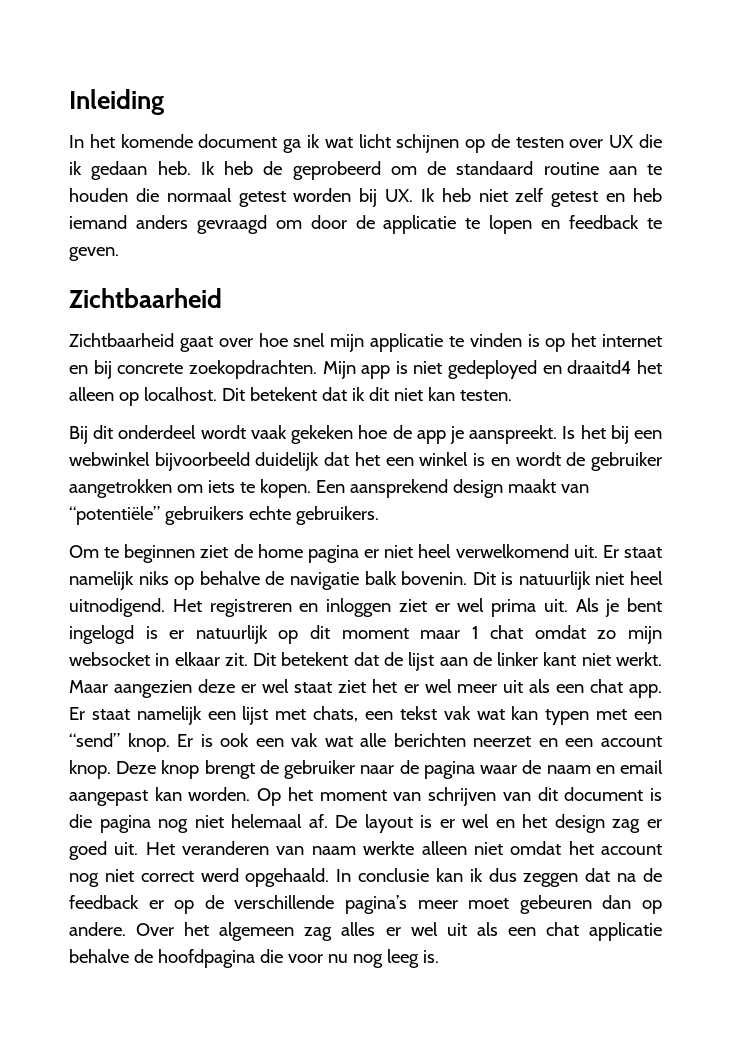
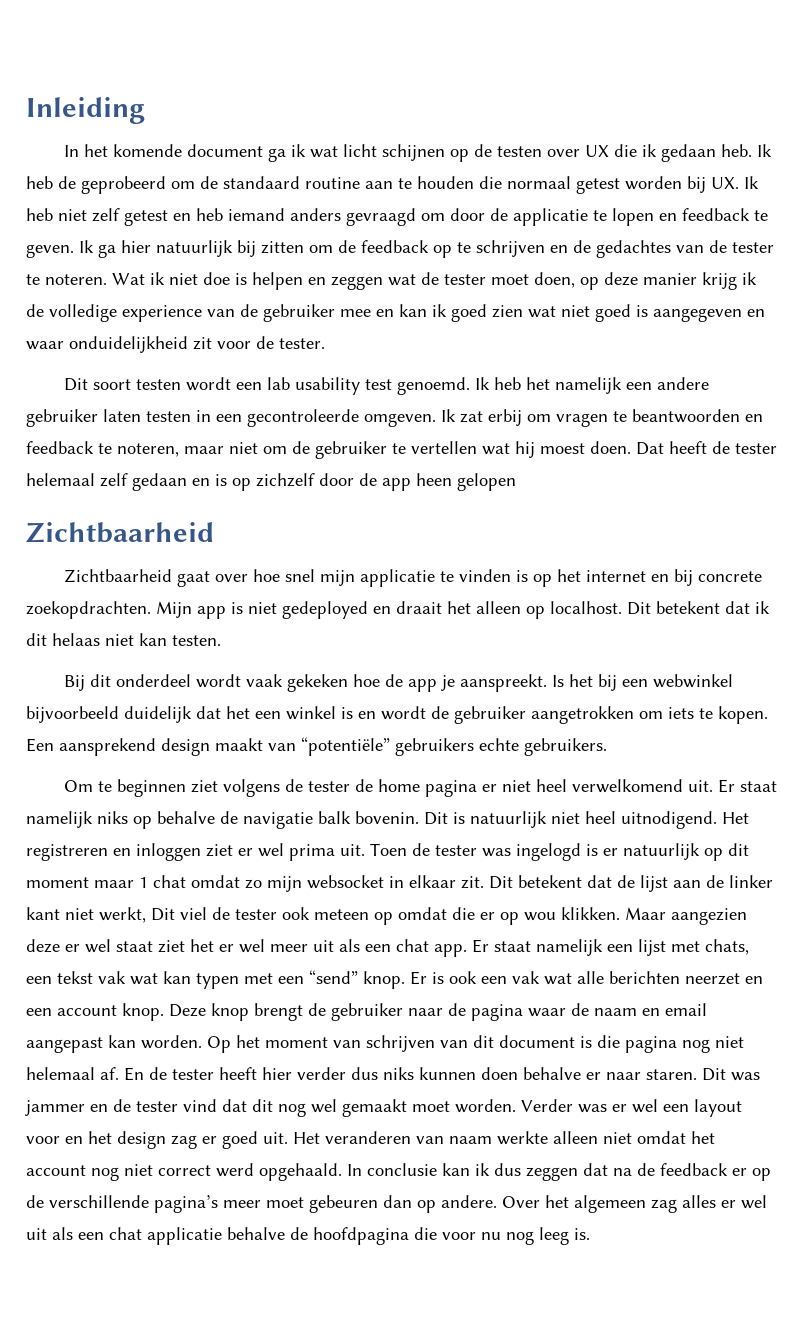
(119, 254) none -> [79,240,774,258] [26,272,757,290] [26,304,765,322] [26,336,325,353] [63,377,709,395] [26,409,763,427] [26,441,777,459] [26,473,516,491] Ik ga hier natuurlijk bij zitten om de feedback op te schrijven en de gedachtes van de tester te noteren. Wat ik niet doe is helpen en zeggen wat de tester moet doen, op deze manier krijg ik de volledige experience van de gebruiker mee en kan ik goed zien wat niet goed is aangegeven en waar onduidelijkheid zit voor de tester. // Dit soort testen wordt een lab usability test genoemd. Ik heb het namelijk een andere gebruiker laten testen in een gecontroleerde omgeven. Ik zat erbij om vragen te beantwoorden en feedback te noteren, maar niet om de gebruiker te vertellen wat hij moest doen. Dat heeft de tester helemaal zelf gedaan en is op zichzelf door de app heen gelopen
[567,360,632,374] draaitd4 -> [396,601,442,614] draait
(389, 394) none -> [52,633,100,646] helaas
(229, 551) none -> [222,779,350,797] volgens de tester
[575,598,662,617] Als je bent -> [370,843,511,857] Toen de tester was
[616,652,662,666] werkt. -> [99,907,620,925] werkt, Dit viel de tester ook meteen op omdat die er op wou klikken.
[335,814,490,833] De layout is er wel -> [124,1067,760,1081] [25,1099,742,1117] [26,1136,60,1144] En de tester heeft hier verder dus niks kunnen doen behalve er naar staren. Dit was jammer en de tester vind dat dit nog wel gemaakt moet worden. Verder was er wel een layout voor

